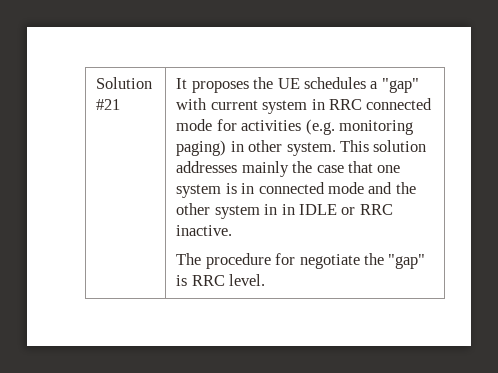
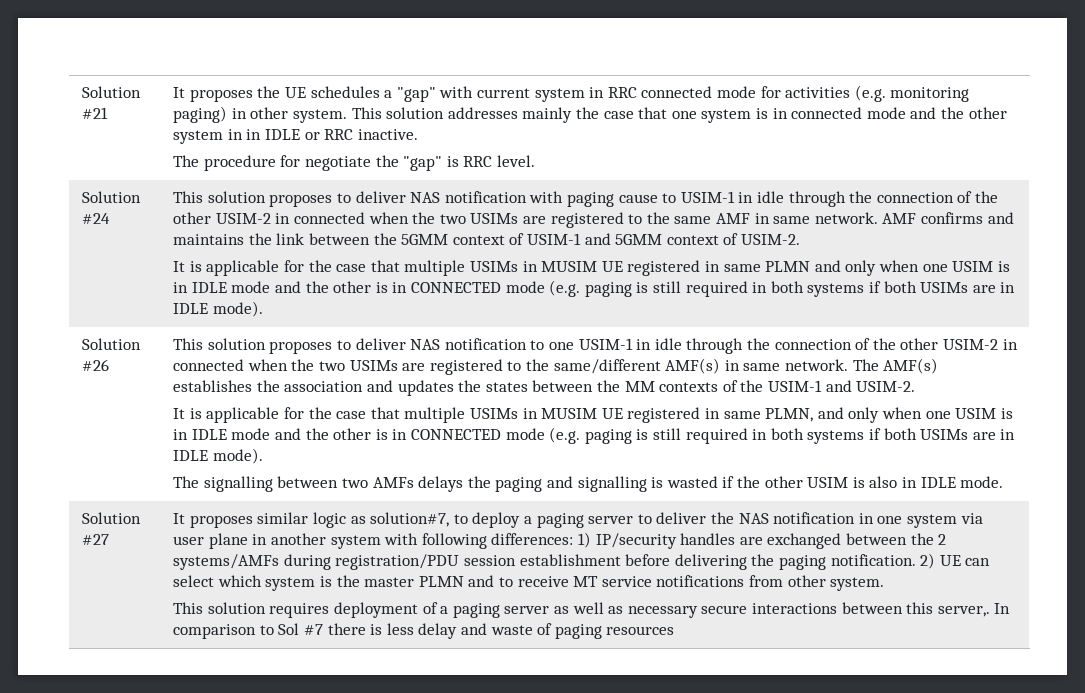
(266, 280) none -> [82,191,142,203] [82,213,111,224] [173,191,998,207] [173,212,1014,228] [173,233,800,245] [173,260,1010,276] [173,280,1016,297] [173,301,263,317] [82,338,142,350] [82,359,110,371] [173,338,1018,354] [173,358,939,375] [173,380,916,396] [173,407,1013,423] [173,427,1016,444] [173,448,263,464] [173,476,1004,492] [82,512,142,524] [82,534,110,545] [173,512,983,528] [173,532,947,549] [173,553,991,570] [173,575,885,591] [173,602,1011,618] [173,623,675,639] // Solution #24 | This solution proposes to deliver NAS notification with paging cause to USIM-1 in idle through the connection of the other USIM-2 in connected when the two USIMs are registered to the same AMF in same network. AMF confirms and maintains the link between the 5GMM context of USIM-1 and 5GMM context of USIM-2. // It is applicable for the case that multiple USIMs in MUSIM UE registered in same PLMN and only when one USIM is in IDLE mode and the other is in CONNECTED mode (e.g. paging is still required in both systems if both USIMs are in IDLE mode). // Solution #26 | This solution proposes to deliver NAS notification to one USIM-1 in idle through the connection of the other USIM-2 in connected when the two USIMs are registered to the same/different AMF(s) in same network. The AMF(s) establishes the association and updates the states between the MM contexts of the USIM-1 and USIM-2. // It is applicable for the case that multiple USIMs in MUSIM UE registered in same PLMN, and only when one USIM is in IDLE mode and the other is in CONNECTED mode (e.g. paging is still required in both systems if both USIMs are in IDLE mode). // The signalling between two AMFs delays the paging and signalling is wasted if the other USIM is also in IDLE mode. // Solution #27 | It proposes similar logic as solution#7, to deploy a paging server to deliver the NAS notification in one system via user plane in another system with following differences: 1) IP/security handles are exchanged between the 2 systems/AMFs during registration/PDU session establishment before delivering the paging notification. 2) UE can select which system is the master PLMN and to receive MT service notifications from other system. // This solution requires deployment of a paging server as well as necessary secure interactions between this server,. In comparison to Sol #7 there is less delay and waste of paging resources

